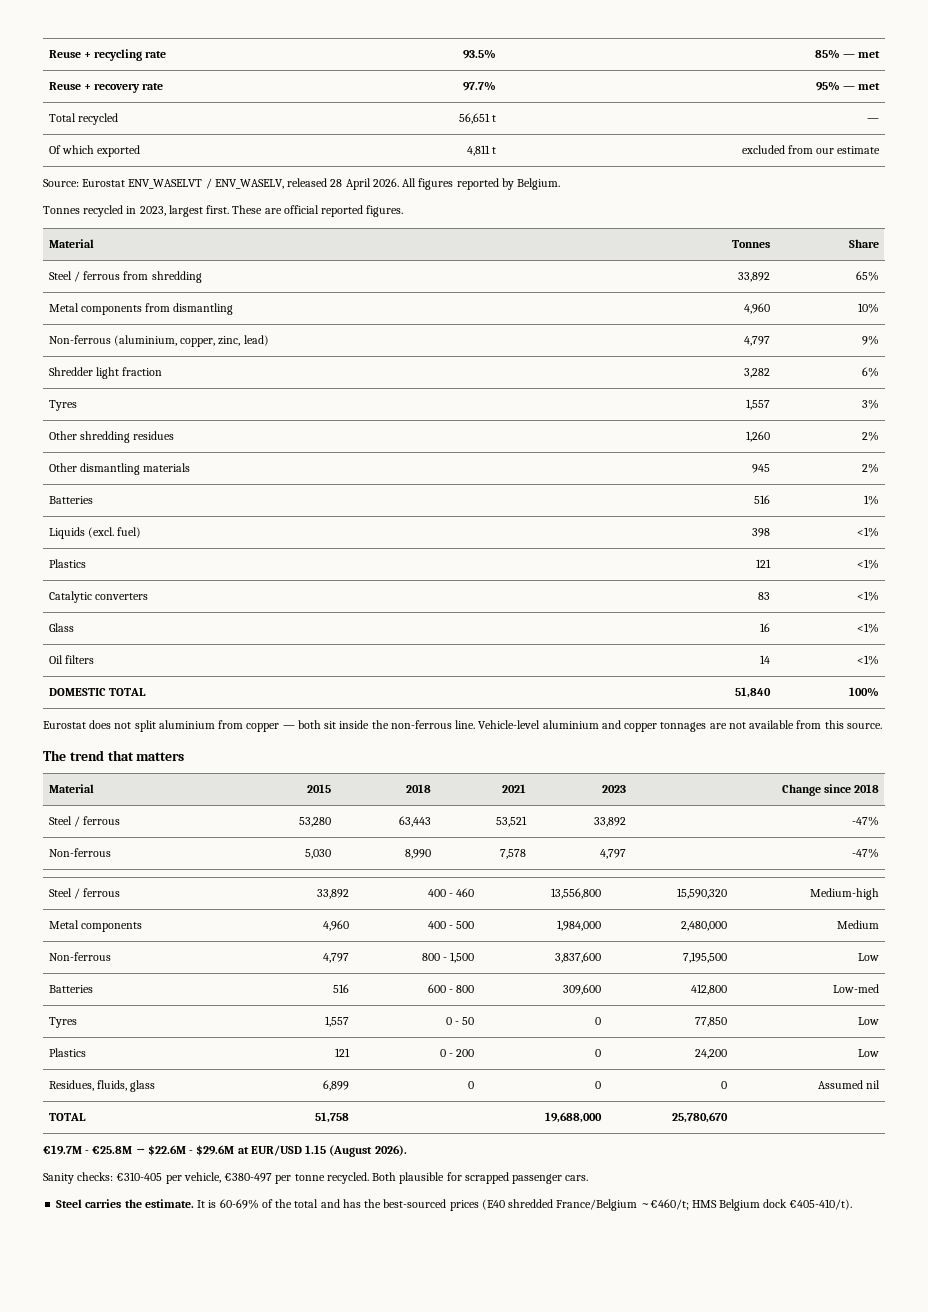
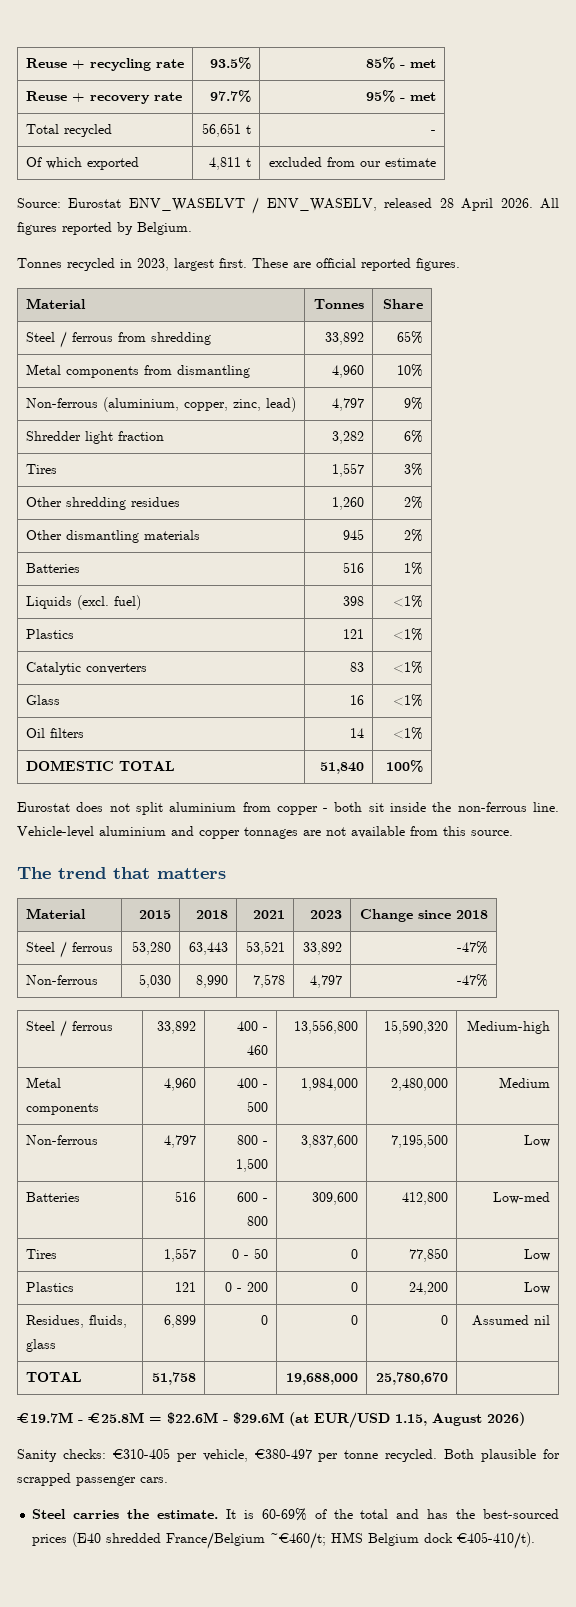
[843,54,856,58] — -> [400,65,406,68] -
[843,86,856,90] — -> [400,98,406,101] -
[867,118,880,122] — -> [431,130,437,134] -
[48,400,77,411] Tyres -> [25,464,57,474] Tires
[282,725,295,729] — -> [323,808,329,812] -
[48,1017,77,1028] Tyres -> [25,1249,57,1259] Tires
[135,1148,145,1154] → -> [149,1417,162,1423] =
[237,1145,407,1157] at EUR/USD 1.15 (August 2026). -> [289,1412,525,1428] (at EUR/USD 1.15, August 2026)

